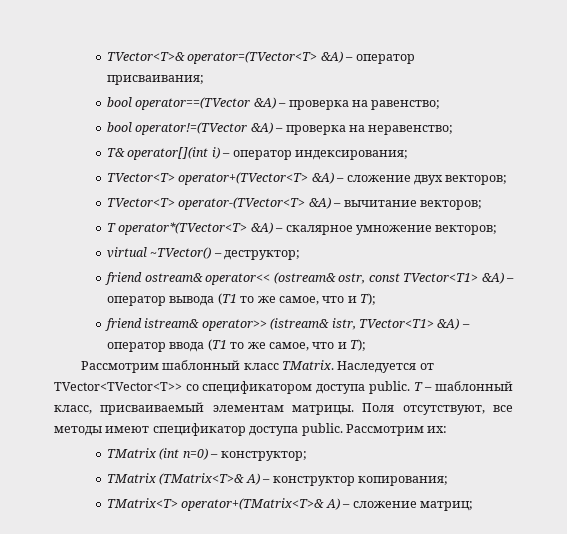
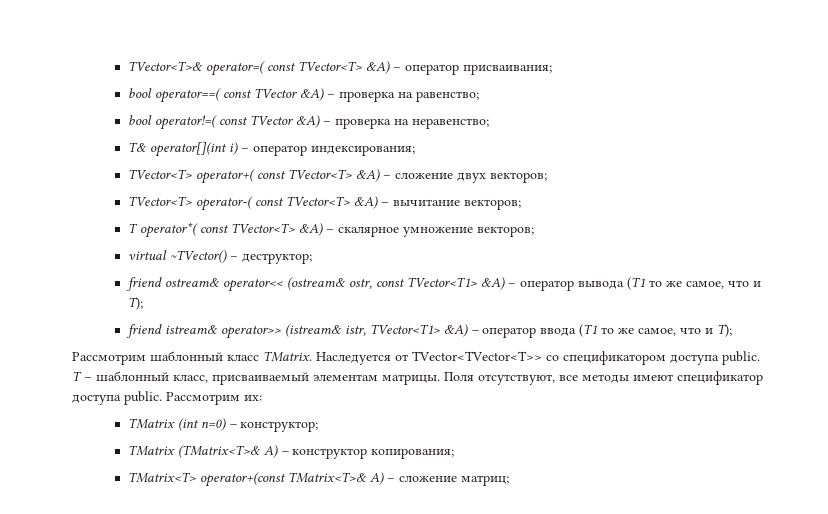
[187,51,318,64] operator=(TVector<T> -> [206,61,363,76] operator=( const TVector<T>
[135,97,251,110] operator==(TVector -> [155,88,298,103] operator==( const TVector
[135,122,248,135] operator!=(TVector -> [155,115,294,130] operator!=( const TVector
[178,172,309,185] operator+(TVector<T> -> [196,169,353,184] operator+( const TVector<T>
[178,197,306,210] operator-(TVector<T> -> [196,196,351,211] operator-( const TVector<T>
[118,222,248,235] operator*(TVector<T> -> [140,222,296,238] operator*( const TVector<T>
[181,498,325,511] operator+(TMatrix<T>& -> [200,472,368,487] operator+(const TMatrix<T>&

